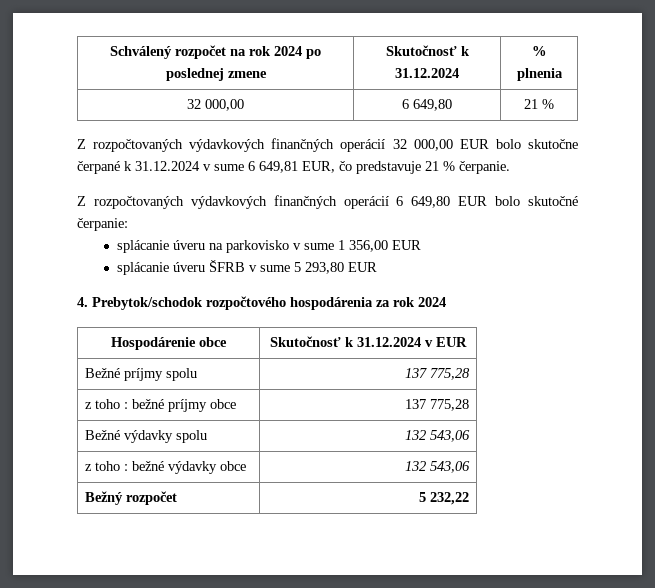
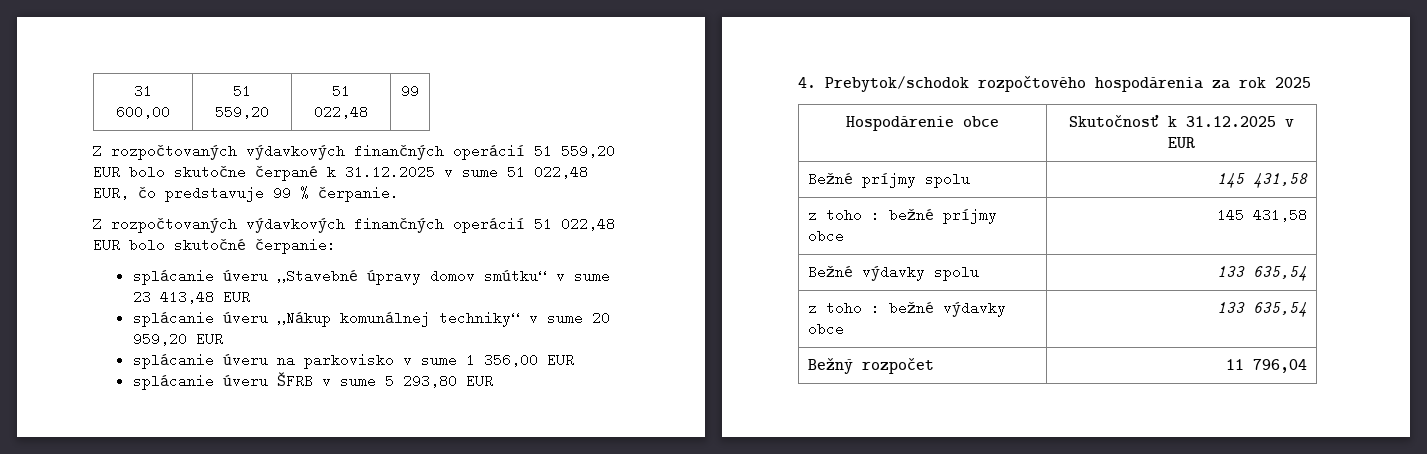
[110,45,321,59] [165,68,267,81] [385,45,470,56] [395,68,459,78] [531,46,547,56] [516,68,563,81] [187,99,244,111] [402,99,452,111] [524,99,554,109] [77,138,453,152] Schválený rozpočet na rok 2024 po poslednej zmene | Skutočnosť k 31.12.2024 | % plnenia // 32 000,00 | 6 649,80 | 21 % // Z rozpočtovaných výdavkových finančných operácií 32 000,00 -> [134,84,152,98] [116,105,170,119] [233,84,251,98] [215,105,269,119] [332,84,350,98] [314,105,368,119] [401,84,419,98] [93,144,615,160] 31 600,00 | 51 559,20 | 51 022,48 | 99 // Z rozpočtovaných výdavkových finančných operácií 51 559,20
[135,161,298,173] 31.12.2024 v sume 6 649,81 -> [345,165,588,179] 31.12.2025 v sume 51 022,48
[425,161,439,171] 21 -> [273,186,291,200] 99
[396,196,451,208] 6 649,80 -> [534,217,615,231] 51 022,48
(128, 224) none -> [132,269,610,285] [132,290,250,304] [132,311,610,327] [132,332,223,346] // splácanie úveru „Stavebné úpravy domov smútku“ v sume 23 413,48 EUR // splácanie úveru „Nákup komunálnej techniky“ v sume 20 959,20 EUR
[418,297,446,307] 2024 -> [1275,77,1311,88] 2025
[357,337,421,347] 31.12.2024 -> [1186,116,1276,127] 31.12.2025
[405,368,471,380] 137 775,28 -> [1216,173,1308,188] 145 431,58
[405,399,470,411] 137 775,28 -> [1216,208,1307,222] 145 431,58
[405,430,471,442] 132 543,06 -> [1216,266,1307,281] 133 635,54
[405,461,471,473] 132 543,06 -> [1216,302,1307,317] 133 635,54
[419,492,470,505] 5 232,22 -> [1225,359,1307,373] 11 796,04

